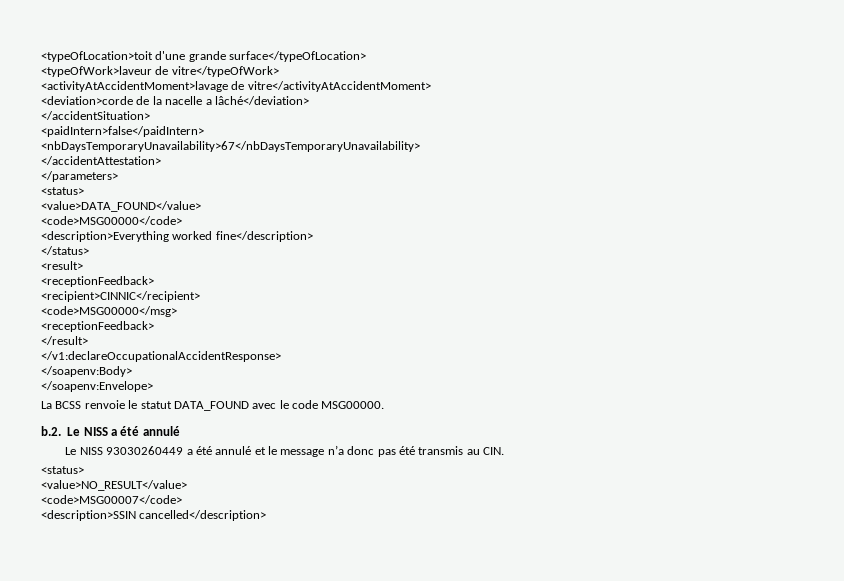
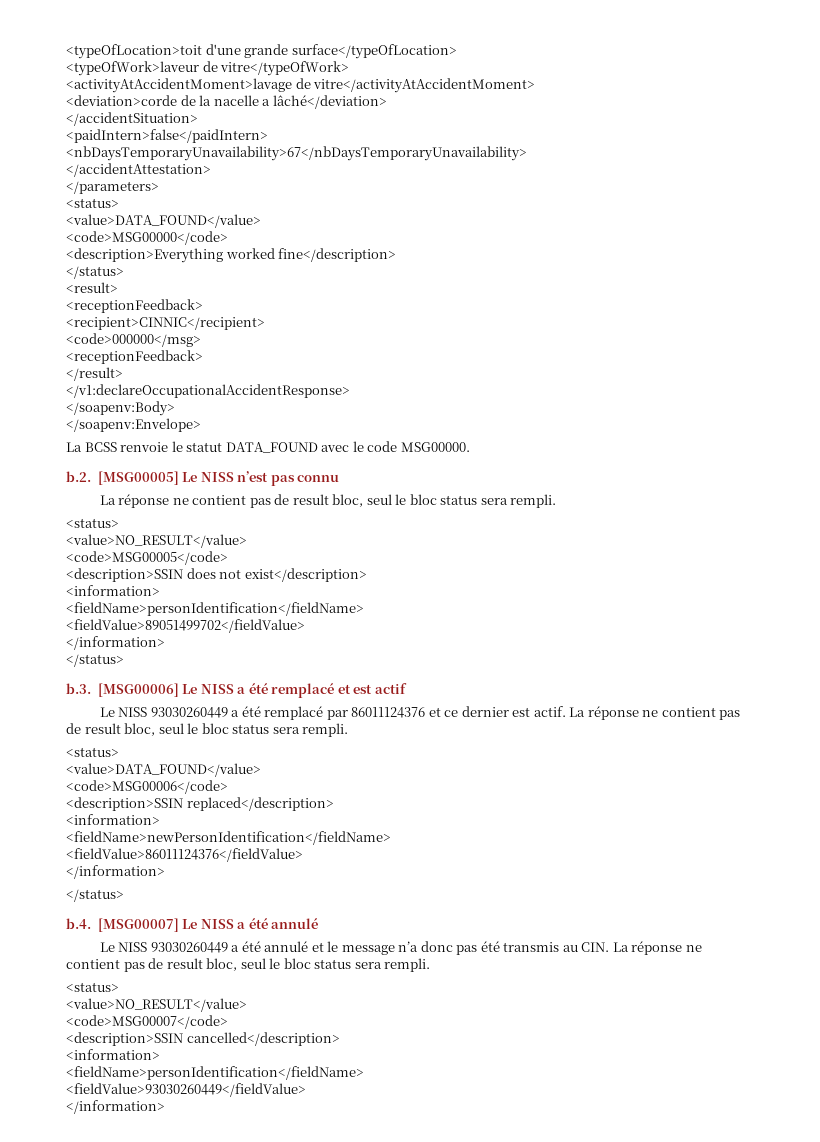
[41,306,177,317] <code>MSG00000</msg> -> [66,333,201,347] <code>000000</msg>
(61, 431) none -> [97,471,340,486] [99,494,557,508] [66,518,119,528] [66,534,247,548] [66,551,228,565] [66,568,367,582] [66,585,160,596] [66,602,364,616] [66,619,305,633] [66,636,165,650] [66,654,124,667] [66,683,407,698] [99,706,741,720] [66,723,349,737] [66,747,119,757] [66,763,261,777] [66,780,228,794] [66,797,334,811] [66,814,160,825] [66,831,391,845] [66,848,303,862] [66,865,165,879] [66,889,124,902] [66,918,179,932] [MSG00005] Le NISS n’est pas connu // La réponse ne contient pas de result bloc, seul le bloc status sera rempli. // <status> // <value>NO_RESULT</value> // <code>MSG00005</code> // <description>SSIN does not exist</description> // <information> // <fieldName>personIdentification</fieldName> // <fieldValue>89051499702</fieldValue> // </information> // </status> // b.3. [MSG00006] Le NISS a été remplacé et est actif // Le NISS 93030260449 a été remplacé par 86011124376 et ce dernier est actif. La réponse ne contient pas de result bloc, seul le bloc status sera rempli. // <status> // <value>DATA_FOUND</value> // <code>MSG00006</code> // <description>SSIN replaced</description> // <information> // <fieldName>newPersonIdentification</fieldName> // <fieldValue>86011124376</fieldValue> // </information> // </status> // b.4. [MSG00007]
(505, 451) none -> [612,941,702,955] [66,958,431,972] La réponse ne contient pas de result bloc, seul le bloc status sera rempli.
(267, 515) none -> [66,1049,160,1060] [66,1066,364,1080] [66,1083,306,1097] [66,1100,165,1114] // <information> // <fieldName>personIdentification</fieldName> // <fieldValue>93030260449</fieldValue> // </information>

